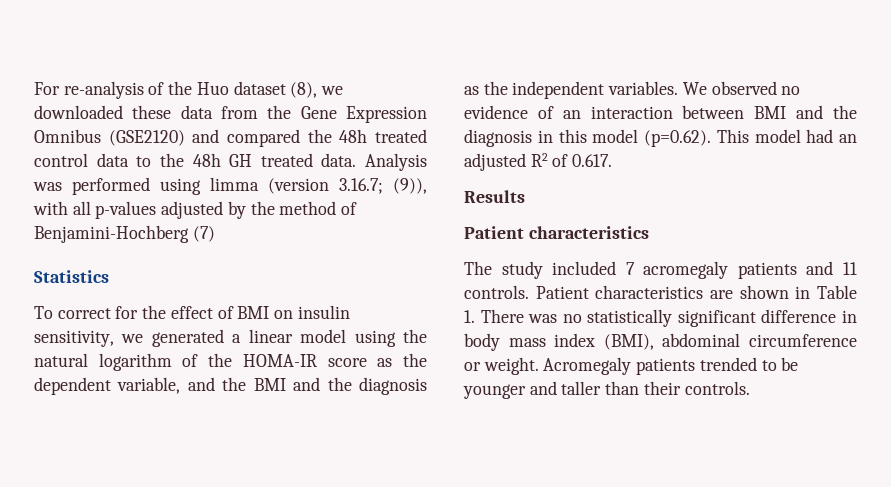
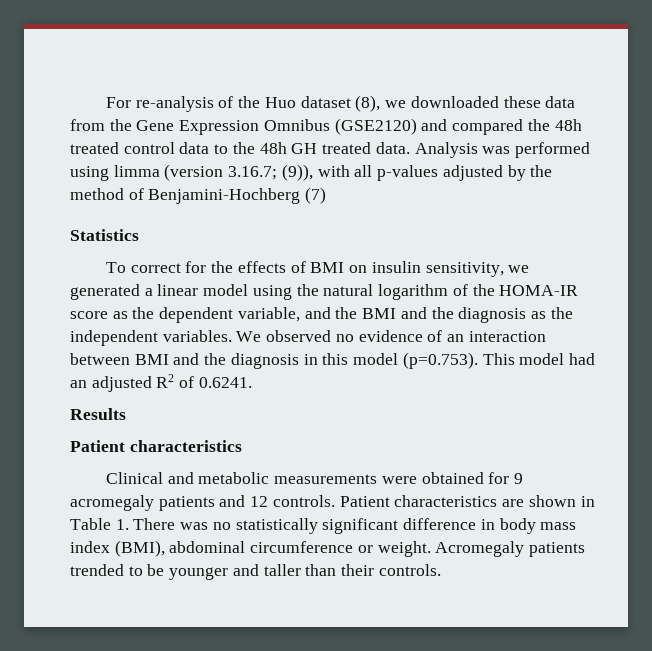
[170,306,213,319] effect -> [237,261,286,273] effects
[644,130,711,147] (p=0.62). -> [402,352,478,369] (p=0.753).
[572,154,613,167] 0.617. -> [198,377,252,388] 0.6241.
[464,261,635,279] The study included 7 -> [106,472,524,484] Clinical and metabolic measurements were obtained for 9
[843,262,857,275] 11 -> [250,496,269,507] 12

